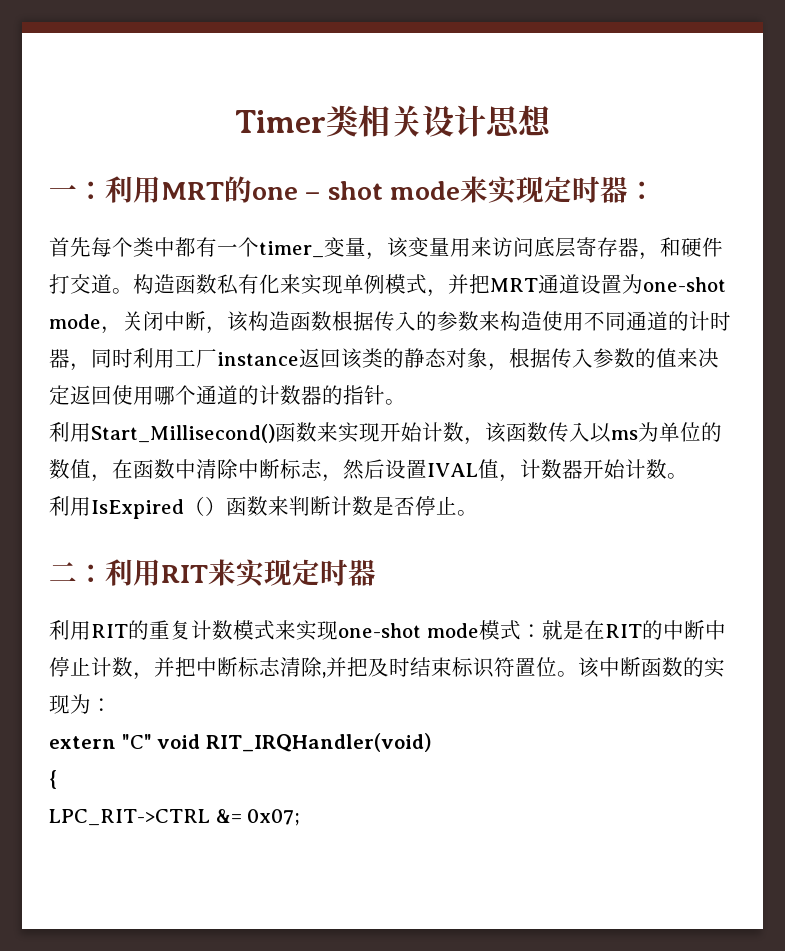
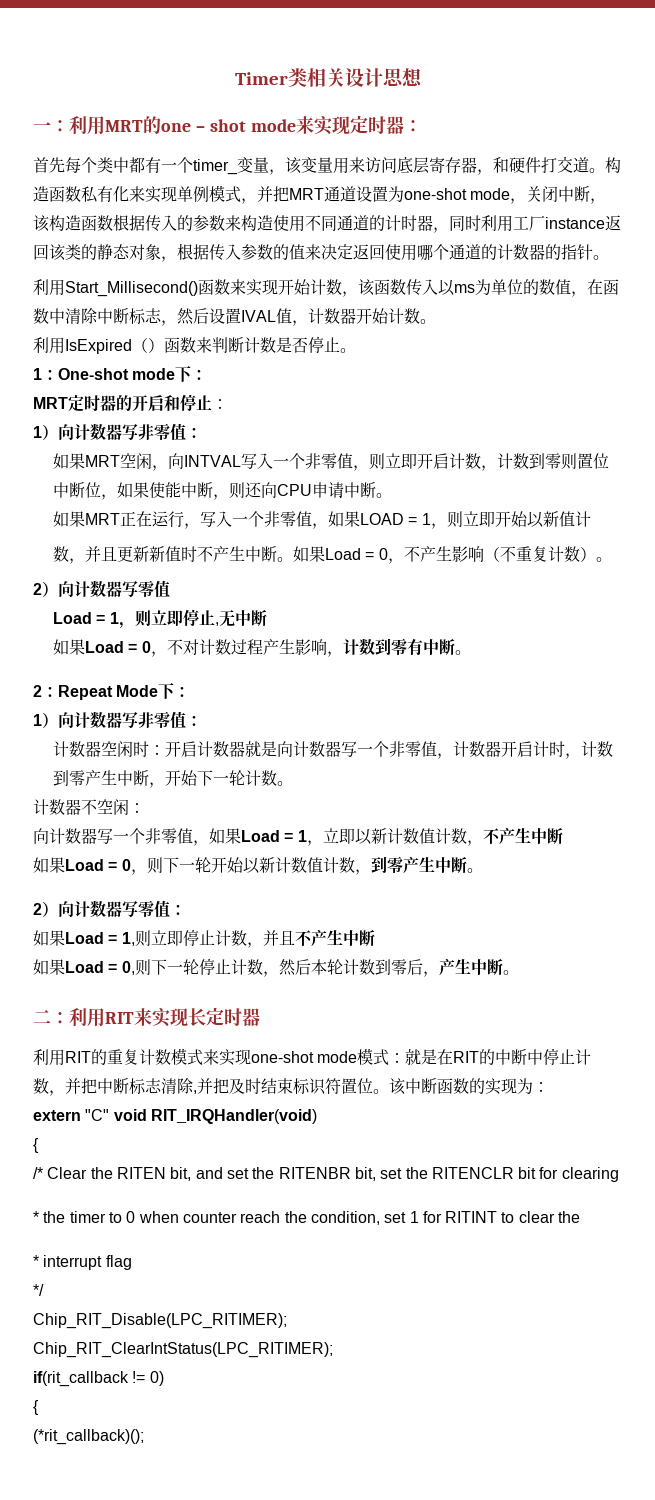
(478, 513) none -> [33,366,208,382] [33,394,228,412] [33,423,202,441] [53,453,610,471] [53,482,393,500] [53,511,591,529] [53,546,612,564] [33,580,170,598] [53,609,267,629] [53,638,471,657] [33,683,191,700] [33,711,202,729] [53,741,614,759] [53,770,294,788] [33,799,145,816] [33,828,563,846] [33,856,483,875] [33,900,186,918] [33,929,375,948] [33,958,519,977] // 1：One-shot mode下： // MRT定时器的开启和停止： // 1）向计数器写非零值： // 如果MRT空闲，向INTVAL写入一个非零值，则立即开启计数，计数到零则置位中断位，如果使能中断，则还向CPU申请中断。 // 如果MRT正在运行，写入一个非零值，如果LOAD = 1，则立即开始以新值计 // 数，并且更新新值时不产生中断。如果Load = 0，不产生影响（不重复计数）。 // 2）向计数器写零值 // Load = 1，则立即停止,无中断 // 如果Load = 0，不对计数过程产生影响，计数到零有中断。 // 2：Repeat Mode下： // 1）向计数器写非零值： // 计数器空闲时：开启计数器就是向计数器写一个非零值，计数器开启计时，计数到零产生中断，开始下一轮计数。 // 计数器不空闲： // 向计数器写一个非零值，如果Load = 1，立即以新计数值计数，不产生中断 // 如果Load = 0，则下一轮开始以新计数值计数，到零产生中断。 // 2）向计数器写零值： // 如果Load = 1,则立即停止计数，并且不产生中断 // 如果Load = 0,则下一轮停止计数，然后本轮计数到零后，产生中断。
(292, 572) none -> [188,1008,206,1027] 长
[49,809,301,826] LPC_RIT->CTRL &= 0x07; -> [33,1167,619,1182] [33,1211,581,1225] [33,1255,132,1270] [33,1284,44,1296] [33,1313,287,1329] [33,1342,333,1358] [33,1371,164,1387] [33,1400,39,1415] [33,1429,144,1445] /* Clear the RITEN bit, and set the RITENBR bit, set the RITENCLR bit for clearing // * the timer to 0 when counter reach the condition, set 1 for RITINT to clear the // * interrupt flag // */ // Chip_RIT_Disable(LPC_RITIMER); // Chip_RIT_ClearIntStatus(LPC_RITIMER); // if(rit_callback != 0) // { // (*rit_callback)();

